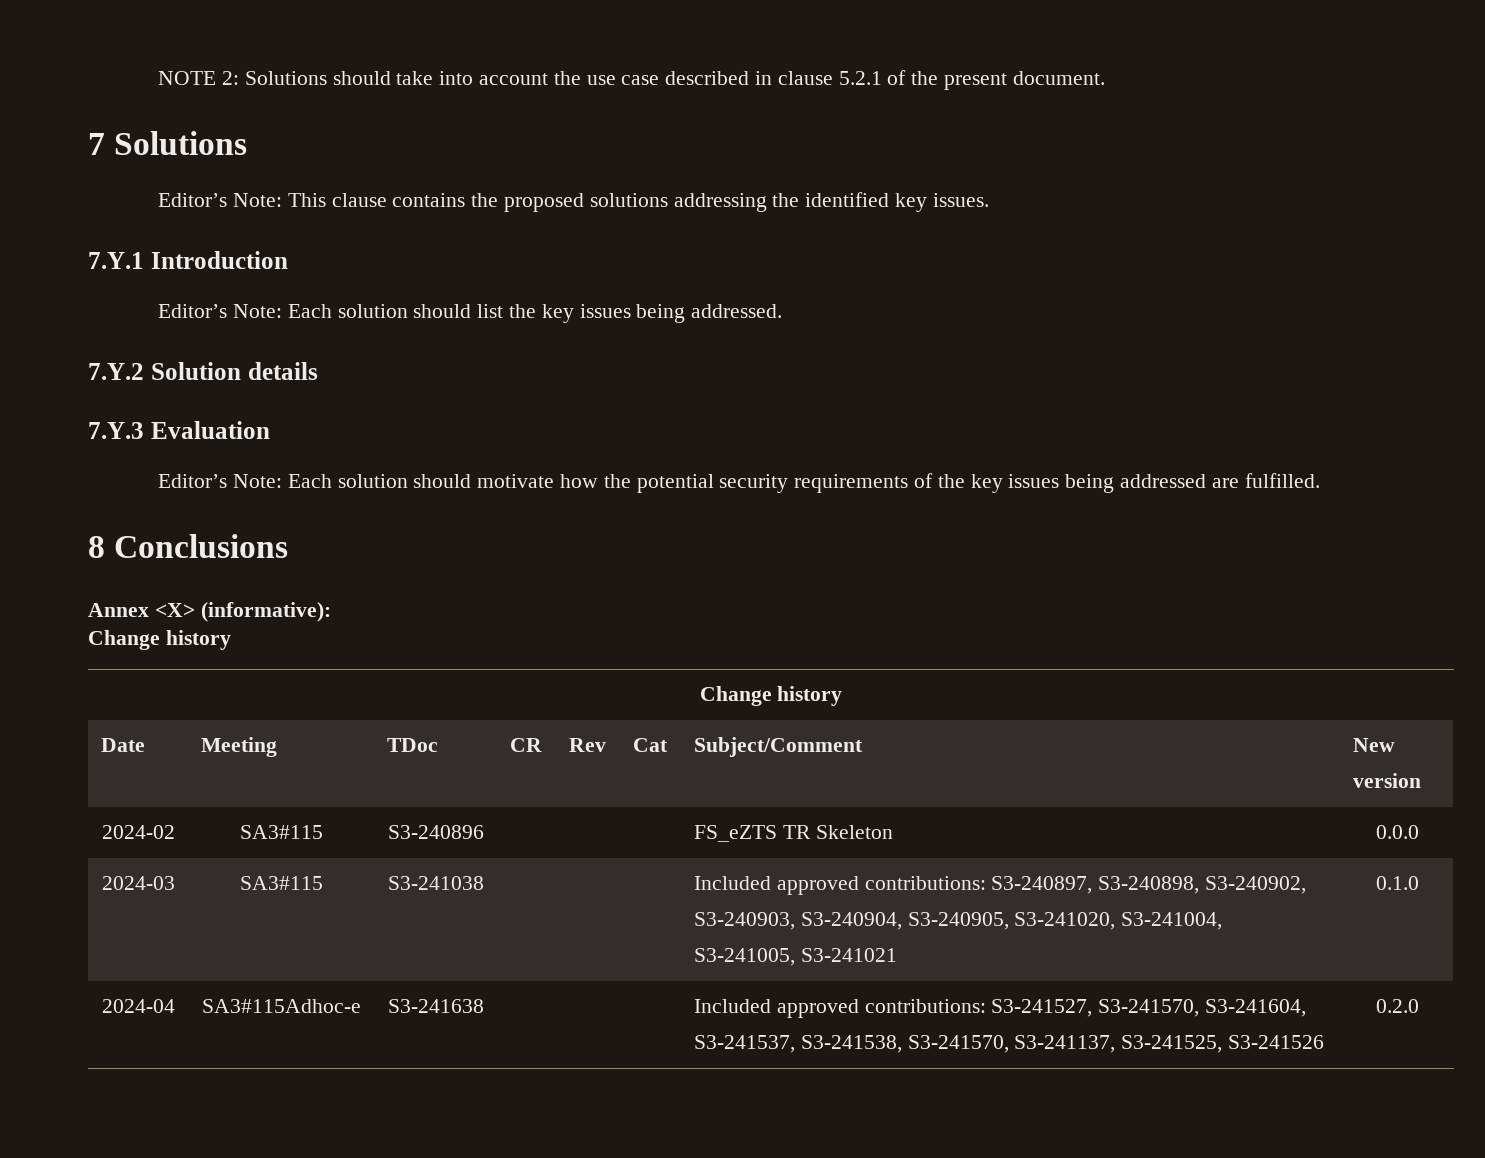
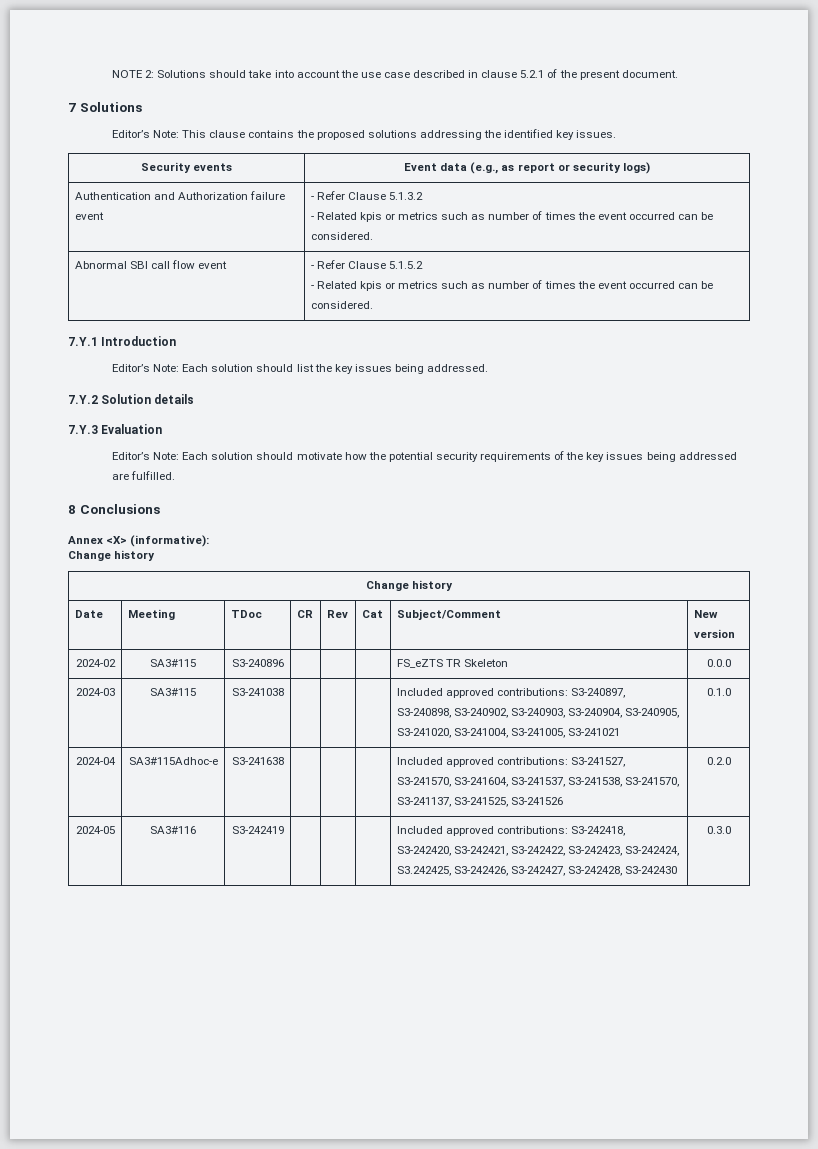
(989, 200) none -> [140,162,233,173] [404,162,650,174] [74,191,285,200] [74,212,104,220] [310,191,423,200] [310,211,714,222] [310,232,373,240] [74,260,227,269] [310,260,423,269] [310,280,714,291] [310,301,373,309] // Security events | Event data (e.g., as report or security logs) // Authentication and Authorization failure event | - Refer Clause 5.1.3.2 // - Related kpis or metrics such as number of times the event occurred can be considered. // Abnormal SBI call flow event | - Refer Clause 5.1.5.2 // - Related kpis or metrics such as number of times the event occurred can be considered.
(1419, 1006) none -> [75,826,115,834] [150,826,196,834] [231,826,284,834] [396,826,625,836] [396,846,679,856] [396,866,677,876] [706,826,731,834] // 2024-05 | SA3#116 | S3-242419 | | | | Included approved contributions: S3-242418, S3-242420, S3-242421, S3-242422, S3-242423, S3-242424, S3.242425, S3-242426, S3-242427, S3-242428, S3-242430 | 0.3.0

